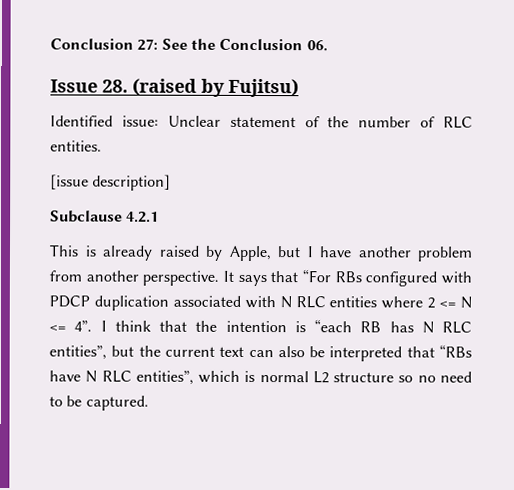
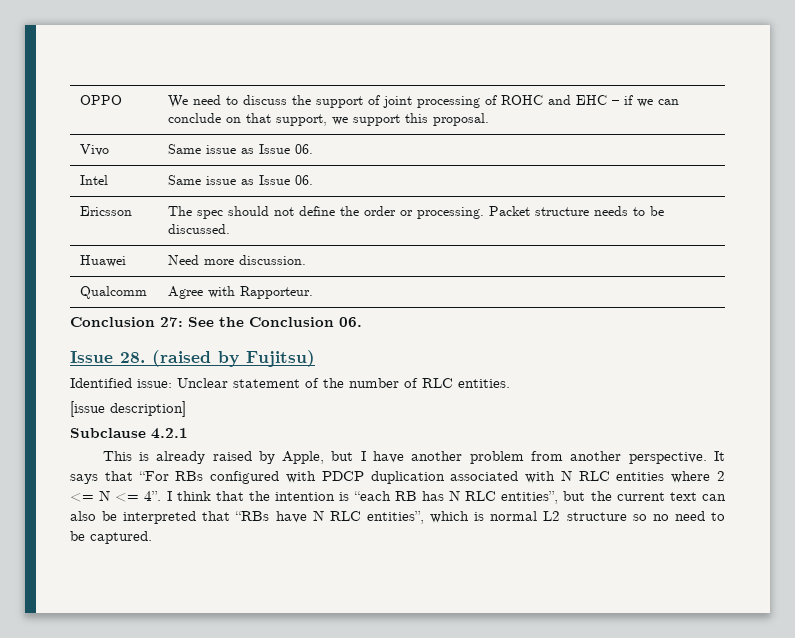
(50, 44) none -> [80,95,123,105] [168,95,680,108] [168,113,490,126] [80,144,110,156] [168,144,314,154] [80,175,109,185] [168,175,314,185] [80,206,133,216] [168,206,665,219] [168,224,231,234] [80,255,127,267] [168,255,307,265] [80,286,148,299] [168,286,314,299] OPPO | We need to discuss the support of joint processing of ROHC and EHC – if we can conclude on that support, we support this proposal. // Vivo | Same issue as Issue 06. // Intel | Same issue as Issue 06. // Ericsson | The spec should not define the order or processing. Packet structure needs to be discussed. // Huawei | Need more discussion. // Qualcomm | Agree with Rapporteur. //

